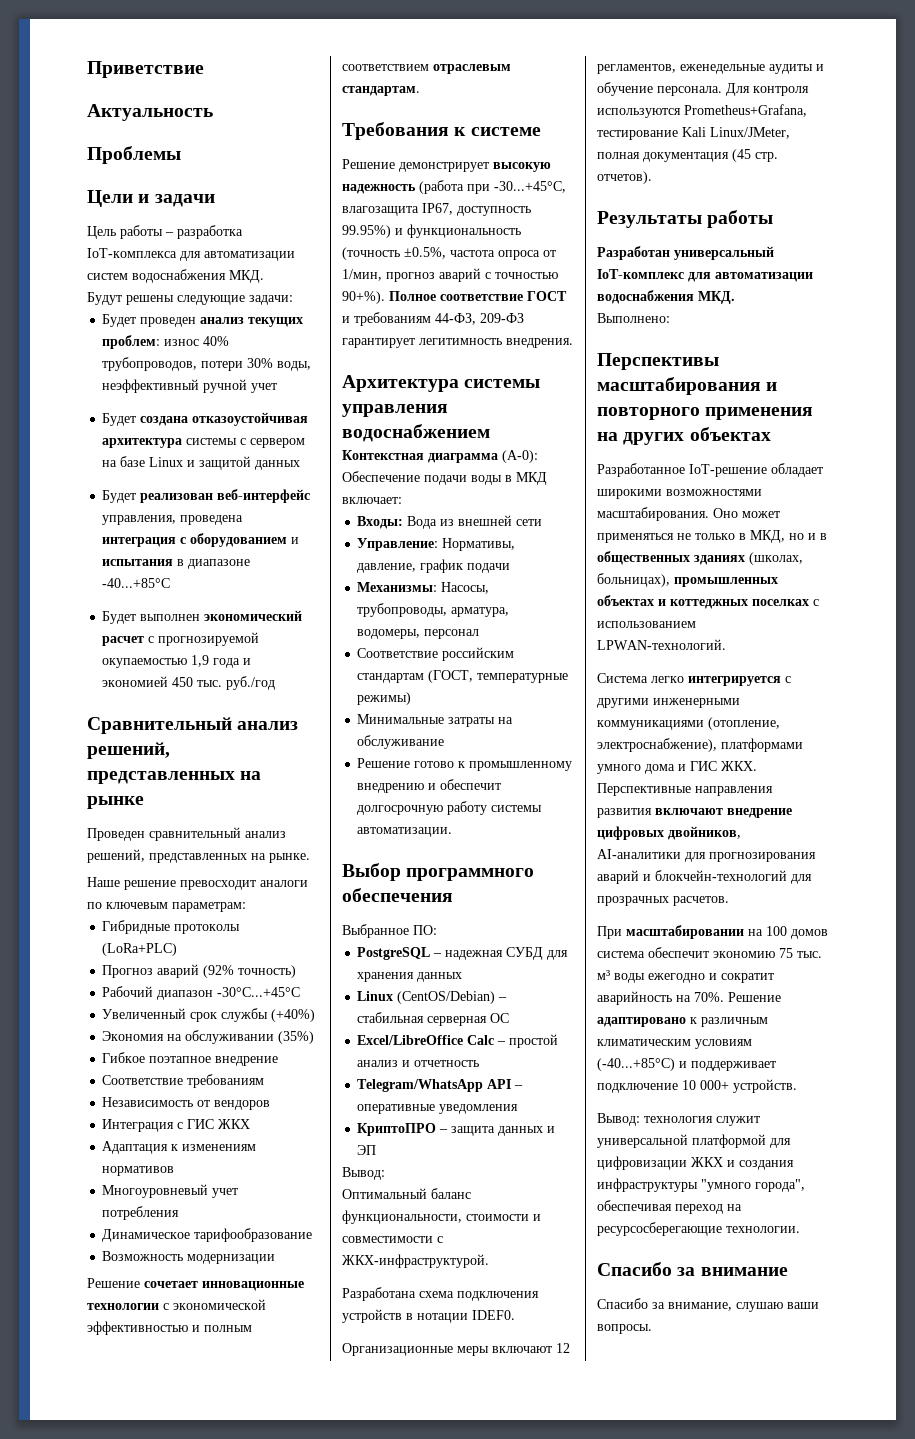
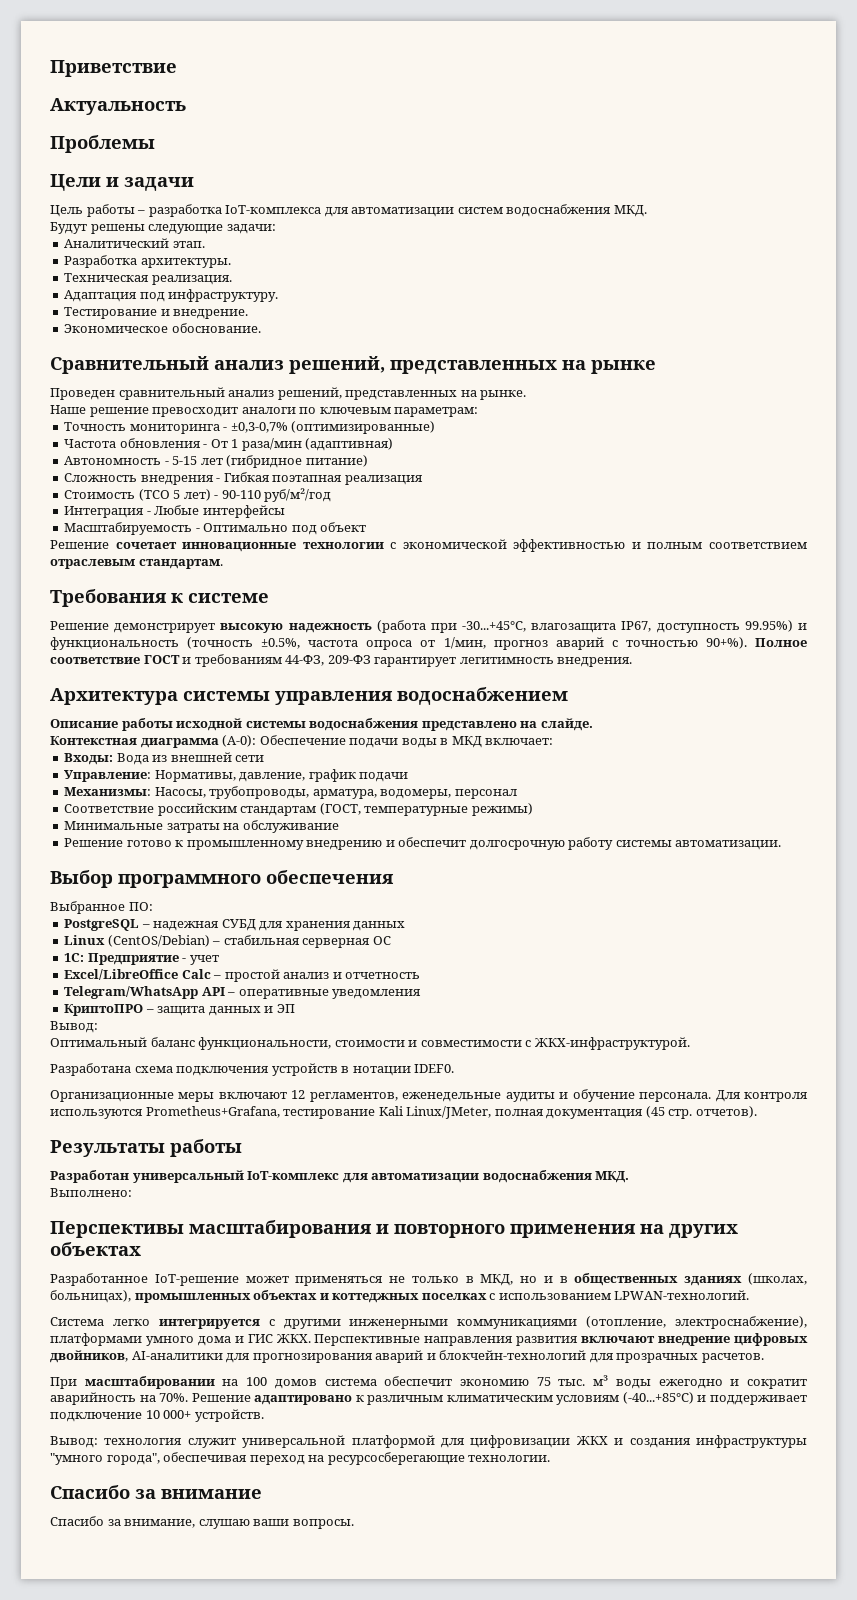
[102,314,304,327] [102,335,230,349] [102,357,312,371] [102,379,278,393] [102,412,309,426] [102,438,306,448] [102,456,301,470] [102,489,311,503] [102,515,244,525] [102,533,300,547] [102,559,251,569] [102,578,171,588] [102,610,303,624] [102,632,260,646] [102,655,252,668] [102,676,276,690] Будет проведен анализ текущих проблем: износ 40% трубопроводов, потери 30% воды, неэффективный ручной учет // Будет создана отказоустойчивая архитектура системы с сервером на базе Linux и защитой данных // Будет реализован веб-интерфейс управления, проведена интеграция с оборудованием и испытания в диапазоне -40...+85°C // Будет выполнен экономический расчет с прогнозируемой окупаемостью 1,9 года и экономией 450 тыс. руб./год -> [64,238,205,248] [64,255,231,268] [64,273,232,285] [64,289,279,302] [64,307,249,319] [64,323,261,333] Аналитический этап. // Разработка архитектуры. // Техническая реализация. // Адаптация под инфраструктуру. // Тестирование и внедрение. // Экономическое обоснование.
[102,920,241,934] [102,943,178,956] [102,964,297,978] [102,986,301,1000] [102,1008,316,1022] [102,1030,315,1044] [102,1052,279,1066] [102,1074,265,1088] [102,1097,271,1110] [102,1119,251,1132] [102,1141,257,1154] [102,1166,175,1176] [102,1184,239,1198] [102,1206,180,1220] [102,1228,313,1242] [102,1251,276,1264] Гибридные протоколы (LoRa+PLC) // Прогноз аварий (92% точность) // Рабочий диапазон -30°C...+45°C // Увеличенный срок службы (+40%) // Экономия на обслуживании (35%) // Гибкое поэтапное внедрение // Соответствие требованиям // Независимость от вендоров // Интеграция с ГИС ЖКХ // Адаптация к изменениям нормативов // Многоуровневый учет потребления // Динамическое тарифообразование // Возможность модернизации -> [64,421,436,434] [64,438,394,451] [64,455,368,468] [64,472,423,485] [64,488,332,502] [64,505,285,518] [64,522,367,535] Точность мониторинга - ±0,3-0,7% (оптимизированные) // Частота обновления - От 1 раза/мин (адаптивная) // Автономность - 5-15 лет (гибридное питание) // Сложность внедрения - Гибкая поэтапная реализация // Стоимость (TCO 5 лет) - 90-110 руб/м²/год // Интеграция - Любые интерфейсы // Масштабируемость - Оптимально под объект
(490, 433) none -> [50,718,593,731] // Описание работы исходной системы водоснабжения представлено на слайде.
(510, 1018) none -> [64,953,219,965] // 1С: Предприятие - учет
[771,463,823,477] [597,489,762,499] [597,507,738,521] обладает широкими возможностями масштабирования. Оно -> (239, 1280) none

